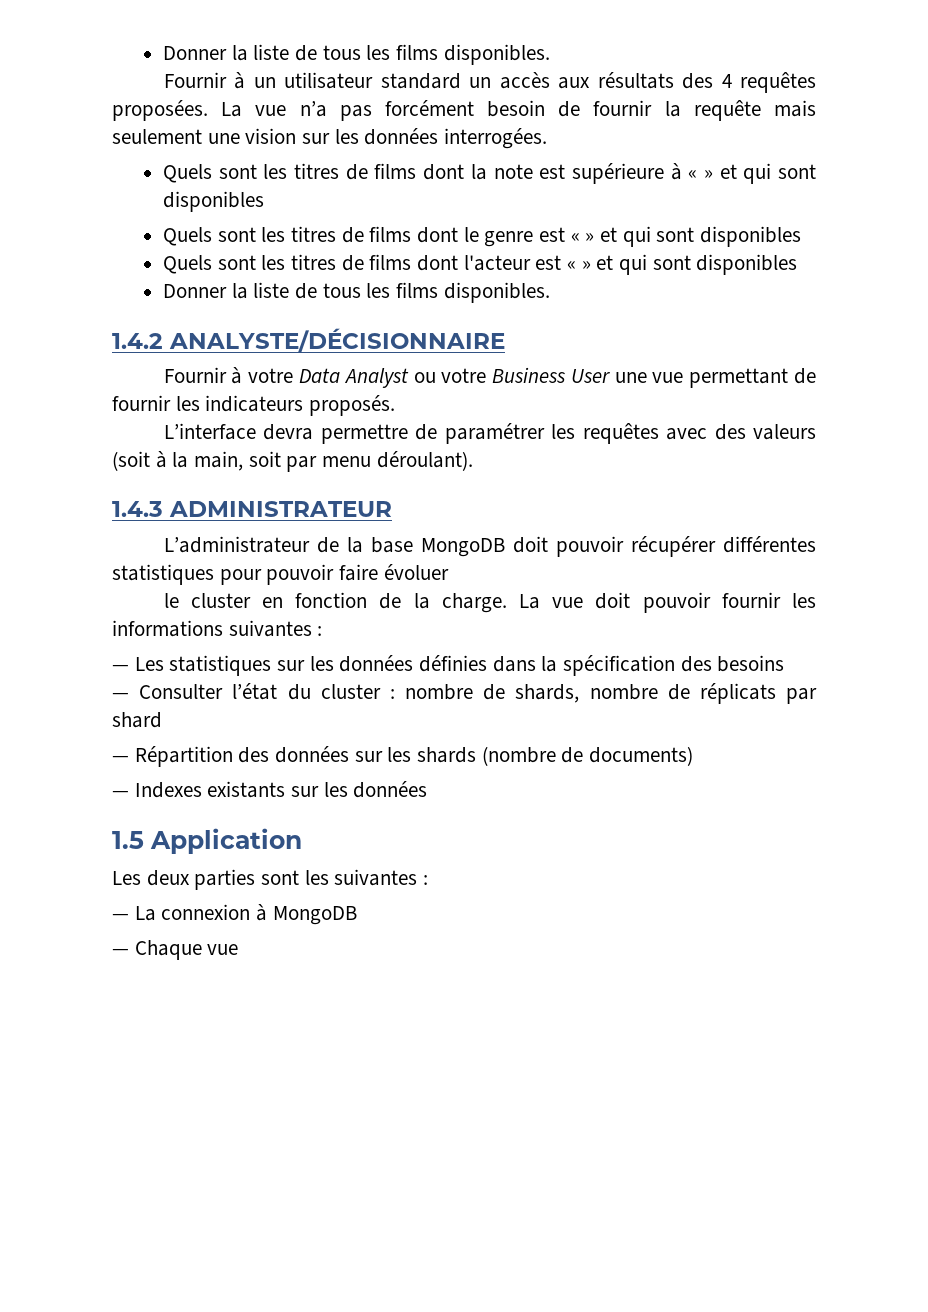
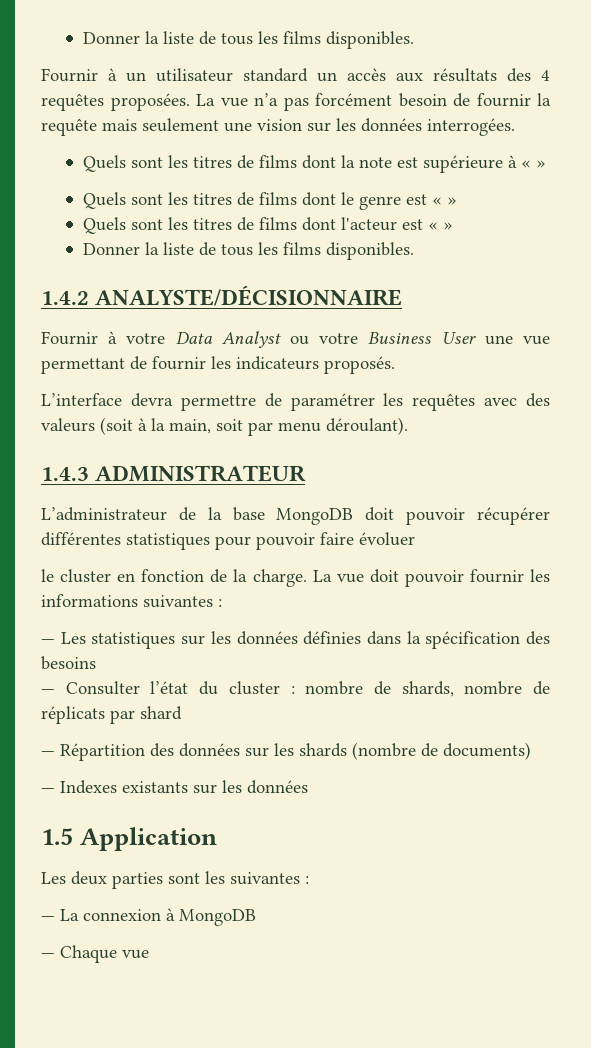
[719,163,817,184] [163,191,265,212] et qui sont disponibles -> (547, 164) none
[600,226,802,247] et qui sont disponibles -> (458, 201) none
[596,254,798,275] et qui sont disponibles -> (454, 226) none

